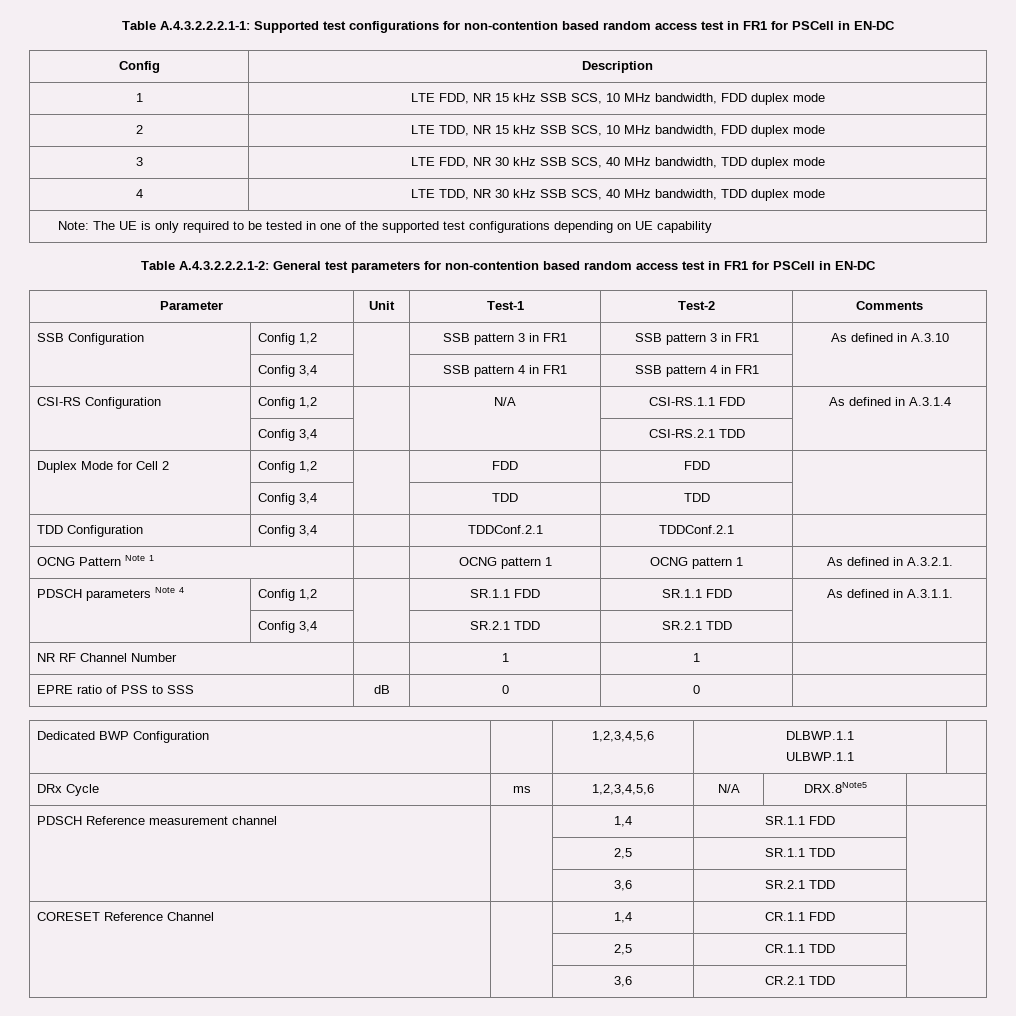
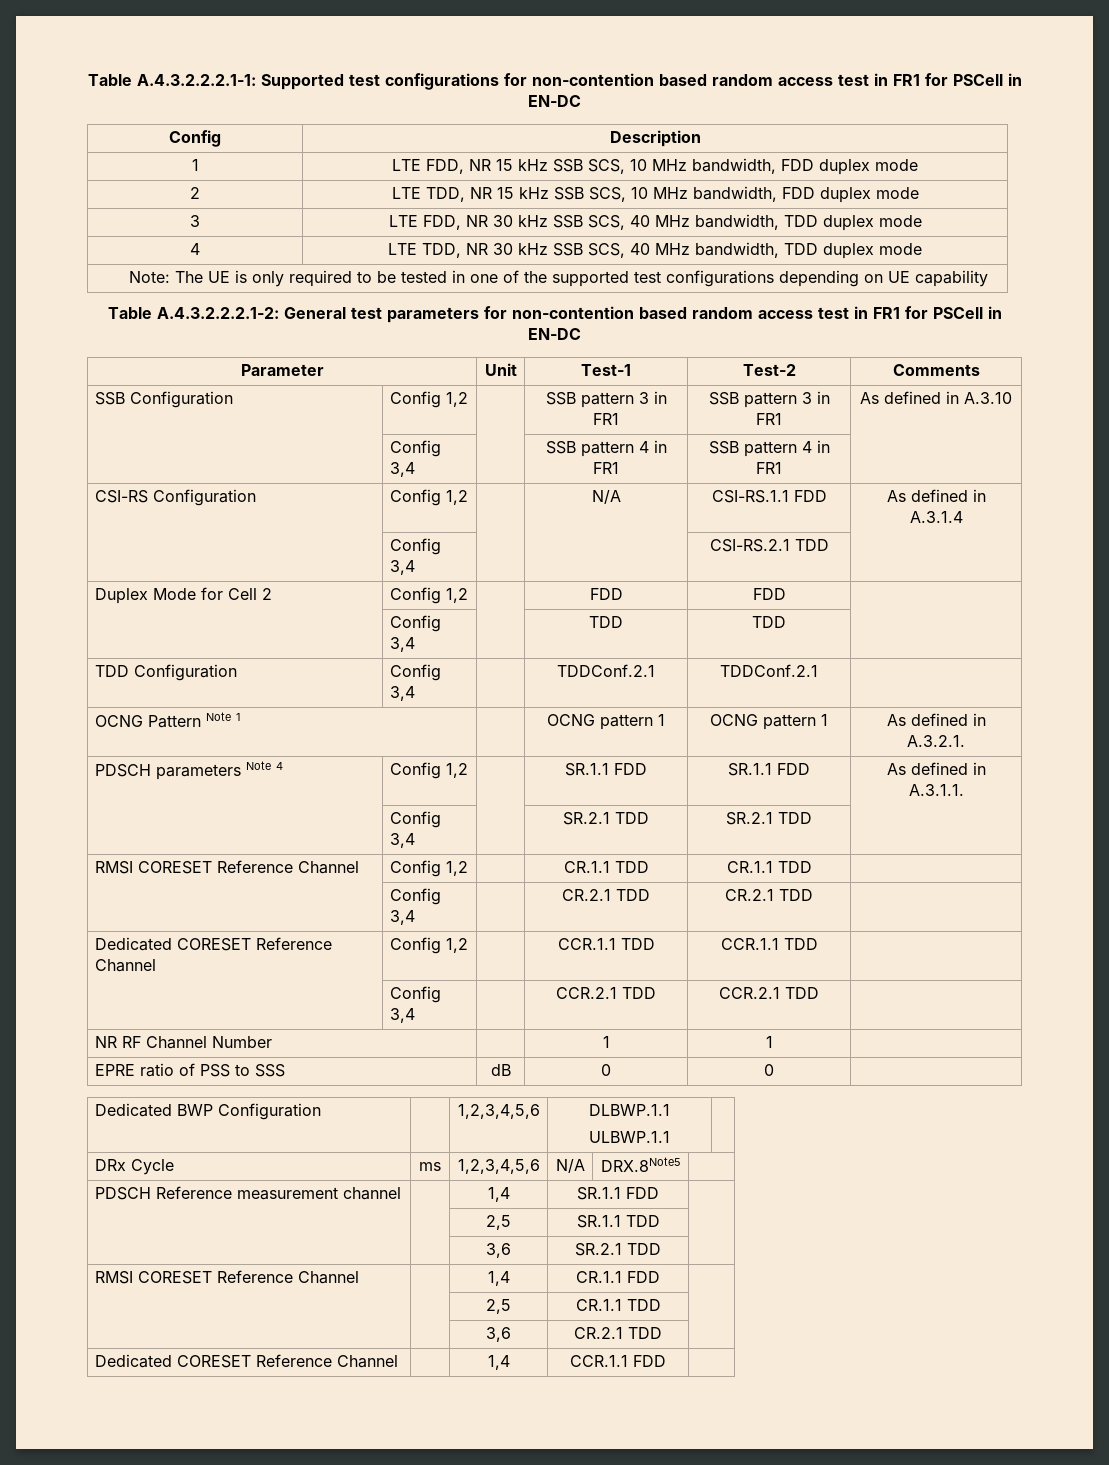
(732, 625) none -> [94,860,359,874] [389,860,468,877] [563,861,649,873] [726,861,812,873] [389,888,441,905] [389,910,415,925] [562,889,650,901] [725,889,813,901] [94,937,332,951] [94,959,156,972] [389,937,468,954] [557,938,655,950] [720,938,818,950] [389,986,441,1003] [389,1008,415,1023] [556,987,656,999] [719,987,819,999] // RMSI CORESET Reference Channel | Config 1,2 | | CR.1.1 TDD | CR.1.1 TDD | // | Config 3,4 | | CR.2.1 TDD | CR.2.1 TDD | // Dedicated CORESET Reference Channel | Config 1,2 | | CCR.1.1 TDD | CCR.1.1 TDD | // | Config 3,4 | | CCR.2.1 TDD | CCR.2.1 TDD |
(835, 884) none -> [94,1271,133,1284] RMSI
(835, 980) none -> [94,1354,398,1368] [487,1355,510,1370] [570,1355,666,1367] // Dedicated CORESET Reference Channel | | 1,4 | CCR.1.1 FDD |

